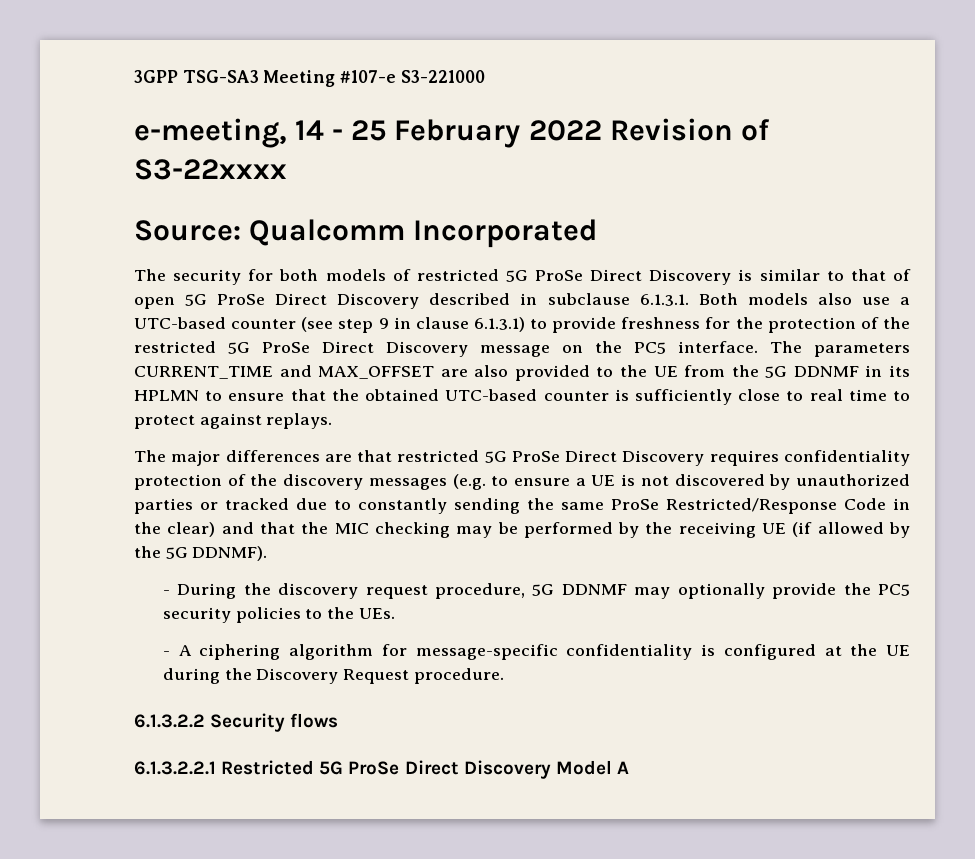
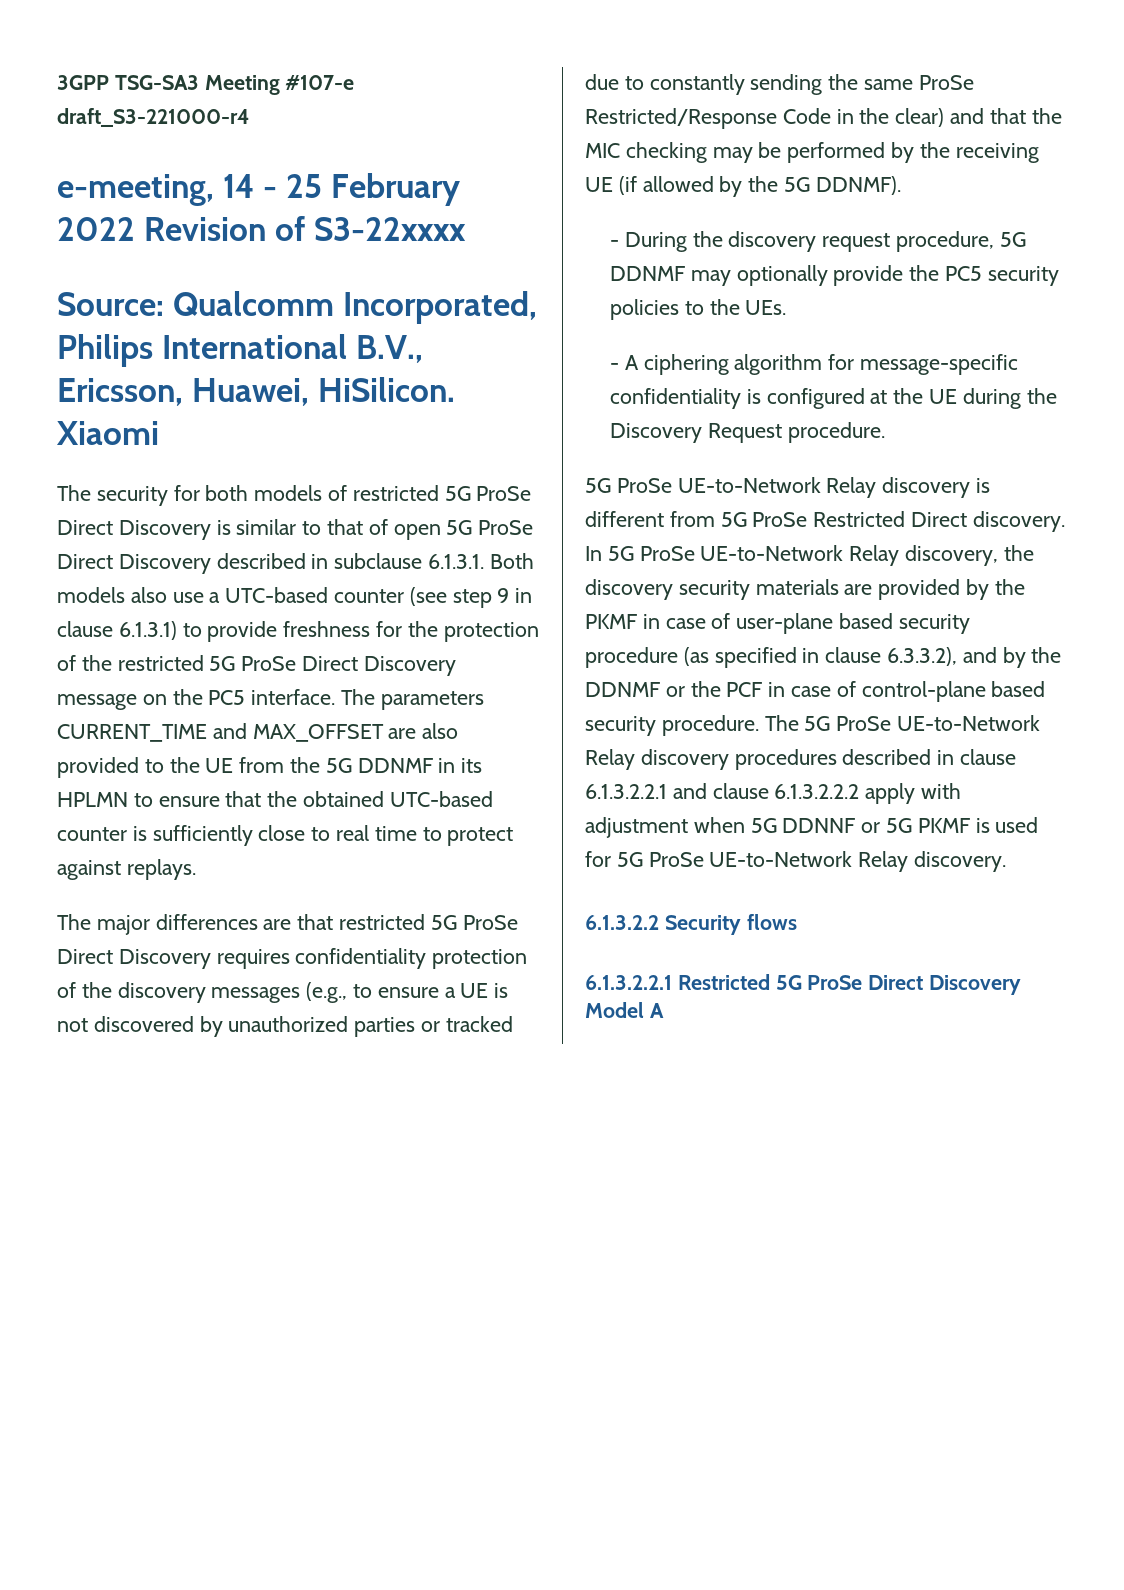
[400,70,485,83] S3-221000 -> [57,108,249,127] draft_S3-221000-r4
[413,219,598,248] Incorporated -> [343,291,538,324] [57,334,424,367] [57,377,456,406] [56,421,159,445] Incorporated, Philips International B.V., Ericsson, Huawei, HiSilicon. Xiaomi
[452,474,486,490] (e.g. -> [306,982,348,1003] (e.g.,
(504, 676) none -> [585,477,991,498] [585,511,1065,532] [585,545,1034,566] [585,579,1025,600] [585,613,970,634] [585,647,1062,668] [585,681,1046,702] [585,715,1041,736] [585,749,1017,770] [585,783,962,804] [585,817,1039,838] [585,851,1007,872] // 5G ProSe UE-to-Network Relay discovery is different from 5G ProSe Restricted Direct discovery. In 5G ProSe UE-to-Network Relay discovery, the discovery security materials are provided by the PKMF in case of user-plane based security procedure (as specified in clause 6.3.3.2), and by the DDNMF or the PCF in case of control-plane based security procedure. The 5G ProSe UE-to-Network Relay discovery procedures described in clause 6.1.3.2.2.1 and clause 6.1.3.2.2.2 apply with adjustment when 5G DDNNF or 5G PKMF is used for 5G ProSe UE-to-Network Relay discovery.

